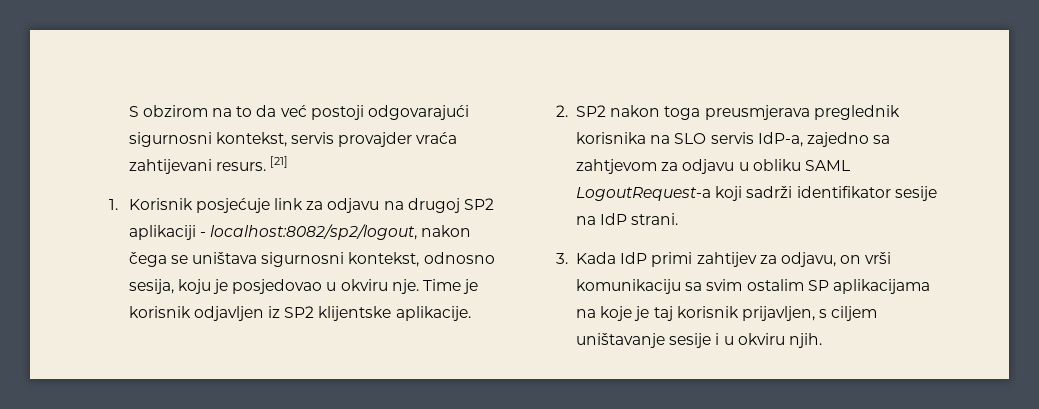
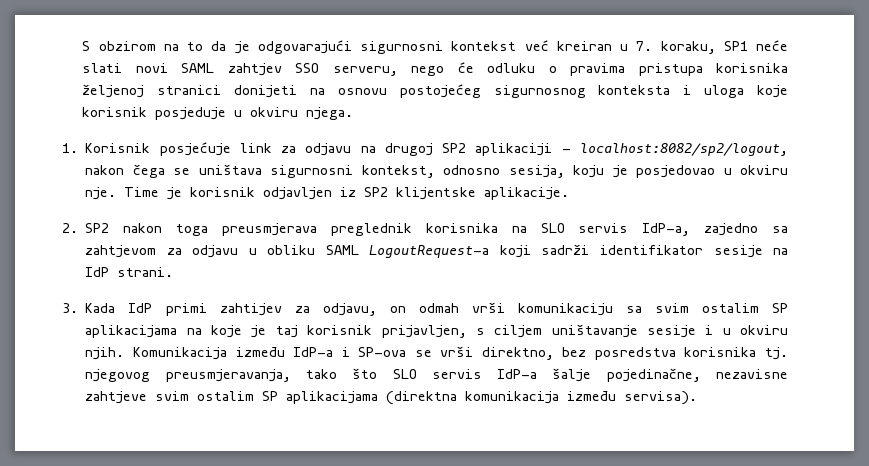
[280,105,469,120] [128,132,458,147] [128,156,289,174] već postoji odgovarajući sigurnosni kontekst, servis provajder vraća zahtijevani resurs. [21] -> [234,40,789,54] [82,62,788,76] [82,84,789,98] [82,107,354,120] je odgovarajući sigurnosni kontekst već kreiran u 7. koraku, SP1 neće slati novi SAML zahtjev SSO serveru, nego će odluku o pravima pristupa korisnika željenoj stranici donijeti na osnovu postojećeg sigurnosnog konteksta i uloga koje korisnik posjeduje u okviru njega.
(862, 259) none -> [418,303,459,313] odmah
(823, 340) none -> [132,346,788,360] [85,368,789,382] [85,391,698,405] Komunikacija između IdP-a i SP-ova se vrši direktno, bez posredstva korisnika tj. njegovog preusmjeravanja, tako što SLO servis IdP-a šalje pojedinačne, nezavisne zahtjeve svim ostalim SP aplikacijama (direktna komunikacija između servisa).

